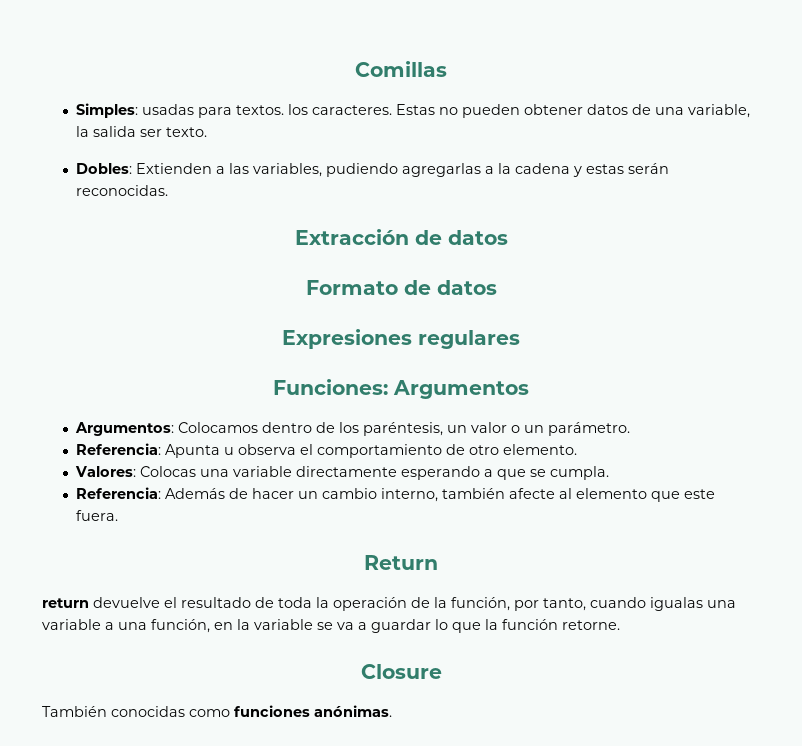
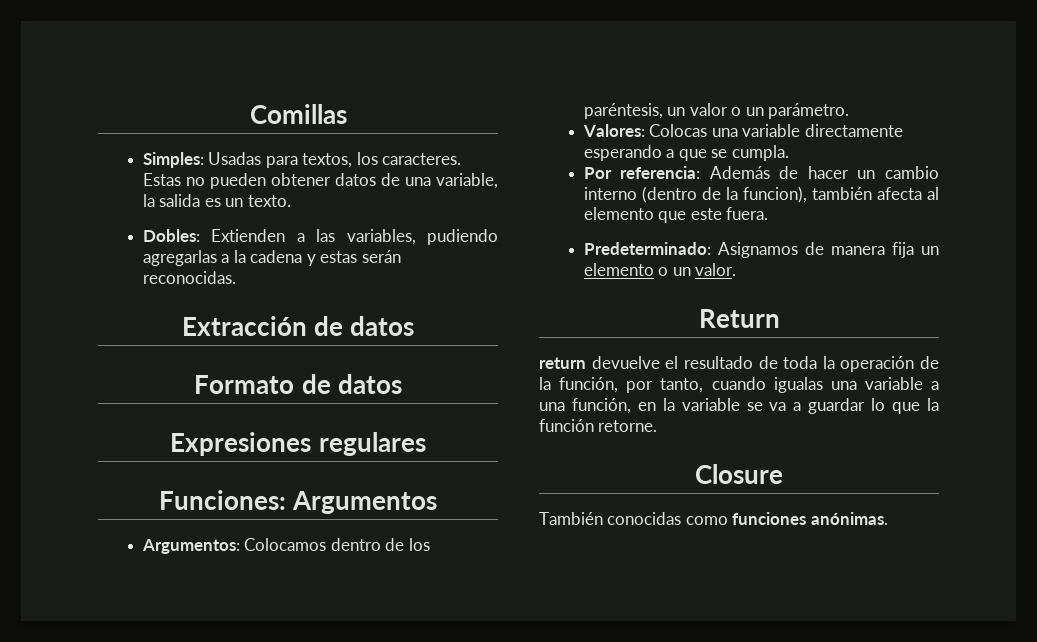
[142,104,285,118] usadas para textos. -> [208,152,353,168] Usadas para textos,
[140,129,163,137] ser -> [204,198,244,207] es un
[76,443,578,458] // Referencia: Apunta u observa el comportamiento de otro elemento. -> (850, 111) none
[76,487,162,499] Referencia: -> [583,166,701,179] Por referencia:
[381,488,556,502] interno, también afecte -> [583,186,922,203] interno (dentro de la funcion), también afecta
(119, 515) none -> [583,242,939,258] [583,263,737,276] // Predeterminado: Asignamos de manera fija un elemento o un valor.

